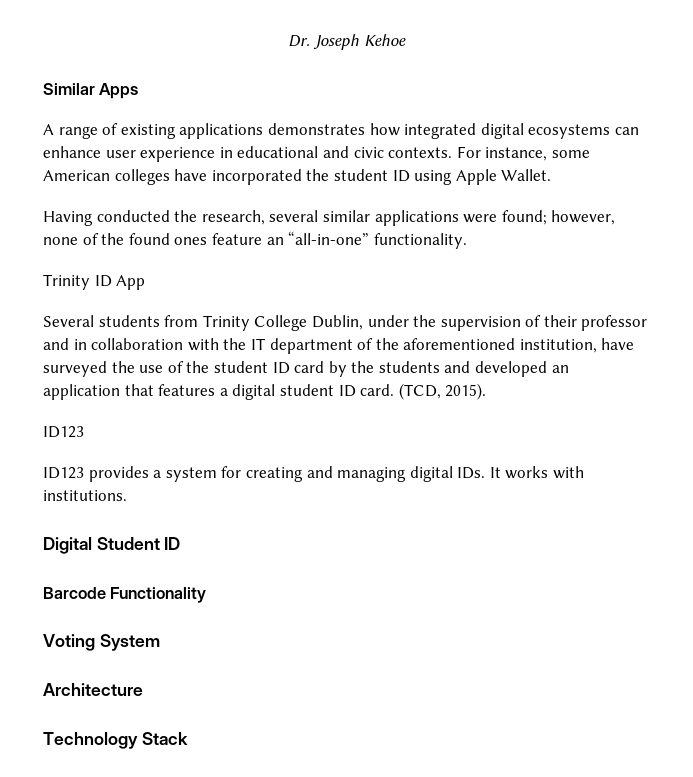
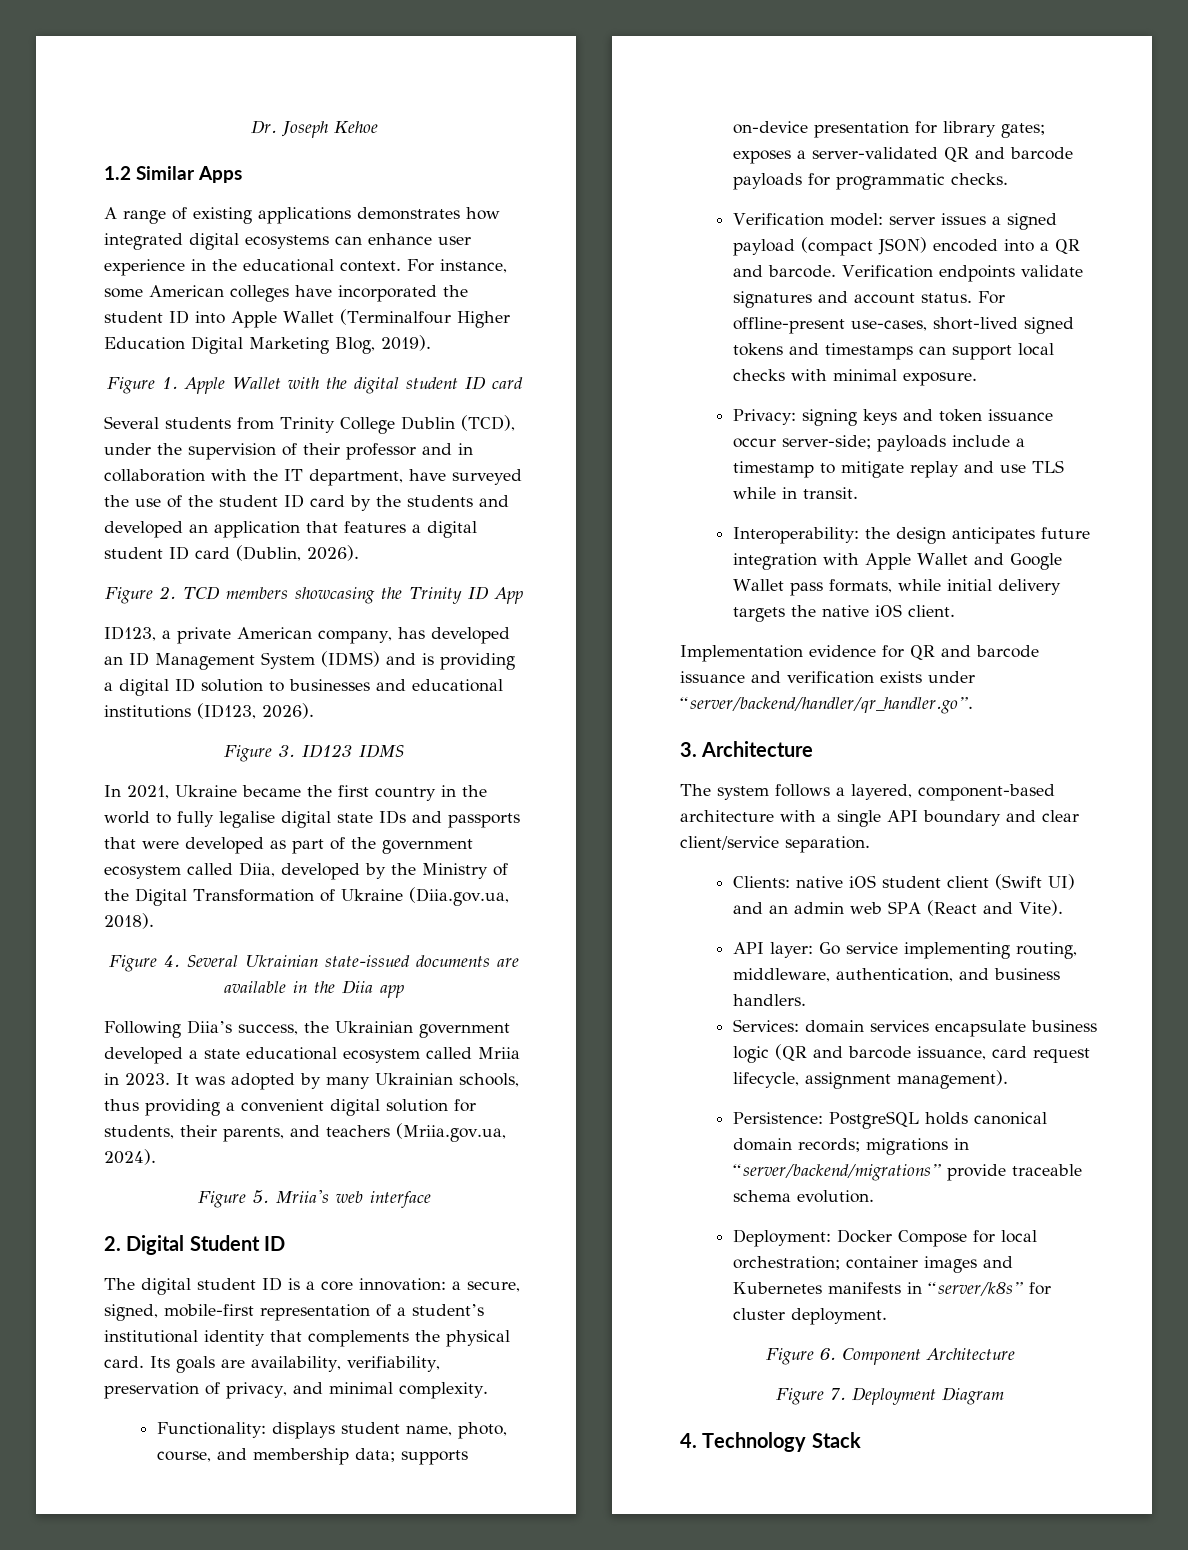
(406, 40) none -> [104,166,131,180] 1.2
[237,146,453,158] educational and civic contexts. -> [212,259,401,272] the educational context.
[414,169,552,185] [43,210,616,226] [43,231,467,249] [43,274,146,290] using Apple Wallet. // Having conducted the research, several similar applications were found; however, none of the found ones feature an “all-in-one” functionality. // Trinity ID App -> [195,309,510,328] [104,335,431,354] [106,376,523,394] into Apple Wallet (Terminalfour Higher Education Digital Marketing Blog, 2019). // Figure 1. Apple Wallet with the digital student ID card
[311,315,363,330] Dublin, -> [400,415,515,431] Dublin (TCD),
[269,338,597,354] department of the aforementioned institution, -> [309,469,403,486] department,
[360,383,487,400] [43,426,84,438] [43,466,585,482] [43,490,127,501] [43,537,181,554] [43,587,207,603] [43,634,160,651] [43,683,143,696] card. (TCD, 2015). // ID123 // ID123 provides a system for creating and managing digital IDs. It works with institutions. // Digital Student ID // Barcode Functionality // Voting System // Architecture // -> [195,545,359,561] [105,586,523,604] [104,626,510,644] [104,651,515,670] [104,678,503,696] [104,703,314,719] [224,744,404,762] [104,785,487,801] [104,810,520,828] [104,837,473,854] [104,862,508,880] [104,887,509,906] [104,913,154,929] [109,955,519,972] [224,980,404,998] [104,1020,510,1038] [104,1047,520,1064] [104,1073,519,1090] [104,1099,476,1116] [104,1123,506,1142] [104,1149,156,1165] [197,1190,431,1208] [104,1235,285,1255] [104,1277,520,1295] [104,1304,484,1321] [104,1330,510,1347] [104,1356,440,1373] [104,1382,488,1399] [156,1422,507,1439] [156,1448,468,1465] [732,121,1045,138] [732,147,1073,164] [732,173,1008,190] [732,213,1057,230] [732,237,1080,256] [732,265,1083,282] [732,291,1005,308] [732,317,1074,334] [732,343,1054,360] [732,369,977,386] [732,409,1053,426] [732,435,1025,452] [732,460,1064,478] [732,487,858,499] [732,527,1090,544] [732,553,1062,570] [732,579,1061,596] [732,604,955,622] [680,645,1039,662] [680,671,975,684] [680,697,973,714] [680,741,814,757] [680,784,1055,801] [680,810,1079,827] [680,836,870,853] [732,874,1075,890] [732,900,1063,916] [732,942,1077,959] [732,968,1060,982] [732,994,806,1006] [732,1019,1097,1037] [732,1044,1090,1063] [732,1070,1008,1089] [732,1111,1047,1129] [732,1138,969,1155] [732,1164,1082,1181] [732,1190,874,1203] [732,1229,1037,1247] [732,1256,1013,1273] [732,1282,1051,1296] [732,1308,887,1325] [765,1348,1015,1365] [776,1387,1004,1405] [680,1433,697,1448] card (Dublin, 2026). // Figure 2. TCD members showcasing the Trinity ID App // ID123, a private American company, has developed an ID Management System (IDMS) and is providing a digital ID solution to businesses and educational institutions (ID123, 2026). // Figure 3. ID123 IDMS // In 2021, Ukraine became the first country in the world to fully legalise digital state IDs and passports that were developed as part of the government ecosystem called Diia, developed by the Ministry of the Digital Transformation of Ukraine (Diia.gov.ua, 2018). // Figure 4. Several Ukrainian state-issued documents are available in the Diia app // Following Diia’s success, the Ukrainian government developed a state educational ecosystem called Mriia in 2023. It was adopted by many Ukrainian schools, thus providing a convenient digital solution for students, their parents, and teachers (Mriia.gov.ua, 2024). // Figure 5. Mriia's web interface // 2. Digital Student ID // The digital student ID is a core innovation: a secure, signed, mobile-first representation of a student’s institutional identity that complements the physical card. Its goals are availability, verifiability, preservation of privacy, and minimal complexity. // Functionality: displays student name, photo, course, and membership data; supports on-device presentation for library gates; exposes a server-validated QR and barcode payloads for programmatic checks. // Verification model: server issues a signed payload (compact JSON) encoded into a QR and barcode. Verification endpoints validate signatures and account status. For offline-present use-cases, short-lived signed tokens and timestamps can support local checks with minimal exposure. // Privacy: signing keys and token issuance occur server-side; payloads include a timestamp to mitigate replay and use TLS while in transit. // Interoperability: the design anticipates future integration with Apple Wallet and Google Wallet pass formats, while initial delivery targets the native iOS client. // Implementation evidence for QR and barcode issuance and verification exists under “server/backend/handler/qr_handler.go”. // 3. Architecture // The system follows a layered, component-based architecture with a single API boundary and clear client/service separation. // Clients: native iOS student client (Swift UI) and an admin web SPA (React and Vite). // API layer: Go service implementing routing, middleware, authentication, and business handlers. // Services: domain services encapsulate business logic (QR and barcode issuance, card request lifecycle, assignment management). // Persistence: PostgreSQL holds canonical domain records; migrations in “server/backend/migrations” provide traceable schema evolution. // Deployment: Docker Compose for local orchestration; container images and Kubernetes manifests in “server/k8s” for cluster deployment. // Figure 6. Component Architecture // Figure 7. Deployment Diagram // 4.

